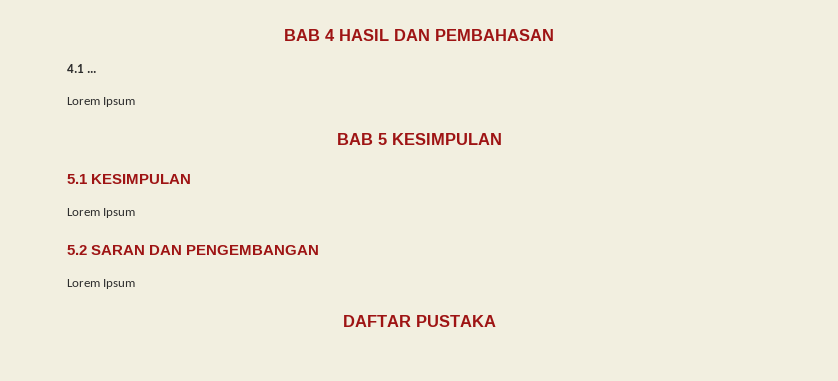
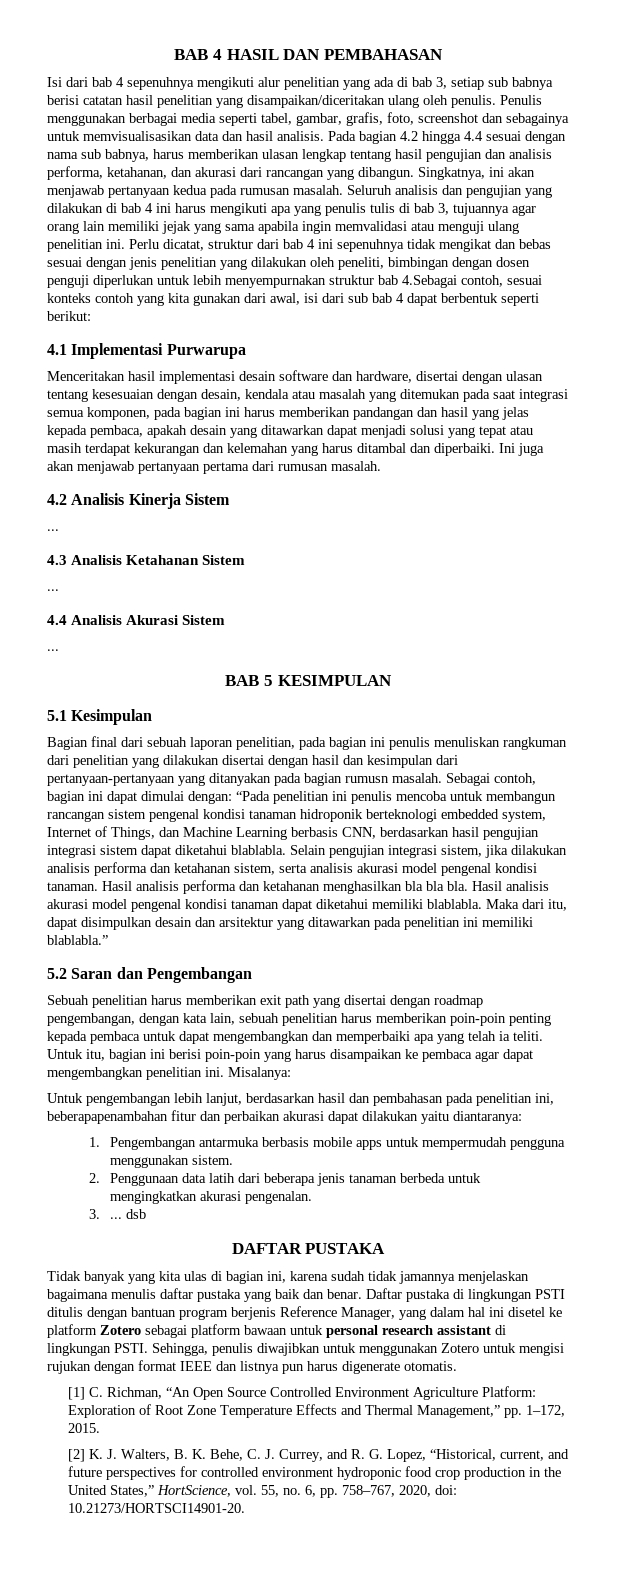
[67,64,97,73] [67,97,136,107] [336,133,502,145] [67,174,192,184] [67,208,136,218] [67,245,320,255] [67,279,136,289] [342,315,496,327] 4.1 ... // Lorem Ipsum // BAB 5 KESIMPULAN // 5.1 KESIMPULAN // Lorem Ipsum // 5.2 SARAN DAN PENGEMBANGAN // Lorem Ipsum // DAFTAR PUSTAKA -> [47,77,553,90] [47,95,542,108] [47,112,569,126] [47,131,566,144] [47,149,552,162] [47,166,535,180] [47,185,552,198] [47,203,536,216] [47,221,519,234] [47,239,551,252] [47,257,530,270] [47,275,542,288] [47,293,539,306] [47,311,91,321] [47,343,246,359] [47,370,543,384] [47,389,568,402] [47,407,529,420] [47,425,533,438] [47,443,544,456] [47,461,381,474] [47,493,230,509] [47,529,59,531] [47,555,246,565] [47,589,59,591] [47,615,226,625] [47,649,59,651] [225,675,392,686] [47,709,153,725] [47,736,567,750] [47,755,458,768] [47,773,536,786] [47,791,556,804] [47,809,546,822] [47,826,539,840] [47,845,567,858] [47,862,537,876] [47,880,549,894] [47,899,567,912] [47,917,533,930] [47,935,108,945] [47,967,252,983] [47,995,483,1008] [47,1013,551,1026] [47,1031,543,1044] [47,1049,533,1062] [47,1067,291,1080] [47,1093,554,1106] [47,1110,522,1124] [89,1137,566,1150] [110,1155,234,1168] [89,1173,482,1186] [110,1191,313,1204] [89,1209,147,1219] [231,1243,386,1254] [47,1271,529,1284] [47,1288,565,1302] [47,1306,562,1320] [47,1324,506,1338] [47,1343,564,1356] [47,1360,457,1374] [68,1386,537,1400] [68,1404,566,1418] [68,1423,101,1433] [68,1449,570,1462] [68,1466,562,1480] [68,1485,458,1498] [68,1503,246,1513] Isi dari bab 4 sepenuhnya mengikuti alur penelitian yang ada di bab 3, setiap sub babnya berisi catatan hasil penelitian yang disampaikan/diceritakan ulang oleh penulis. Penulis menggunakan berbagai media seperti tabel, gambar, grafis, foto, screenshot dan sebagainya untuk memvisualisasikan data dan hasil analisis. Pada bagian 4.2 hingga 4.4 sesuai dengan nama sub babnya, harus memberikan ulasan lengkap tentang hasil pengujian dan analisis performa, ketahanan, dan akurasi dari rancangan yang dibangun. Singkatnya, ini akan menjawab pertanyaan kedua pada rumusan masalah. Seluruh analisis dan pengujian yang dilakukan di bab 4 ini harus mengikuti apa yang penulis tulis di bab 3, tujuannya agar orang lain memiliki jejak yang sama apabila ingin memvalidasi atau menguji ulang penelitian ini. Perlu dicatat, struktur dari bab 4 ini sepenuhnya tidak mengikat dan bebas sesuai dengan jenis penelitian yang dilakukan oleh peneliti, bimbingan dengan dosen penguji diperlukan untuk lebih menyempurnakan struktur bab 4.Sebagai contoh, sesuai konteks contoh yang kita gunakan dari awal, isi dari sub bab 4 dapat berbentuk seperti berikut: // 4.1 Implementasi Purwarupa // Menceritakan hasil implementasi desain software dan hardware, disertai dengan ulasan tentang kesesuaian dengan desain, kendala atau masalah yang ditemukan pada saat integrasi semua komponen, pada bagian ini harus memberikan pandangan dan hasil yang jelas kepada pembaca, apakah desain yang ditawarkan dapat menjadi solusi yang tepat atau masih terdapat kekurangan dan kelemahan yang harus ditambal dan diperbaiki. Ini juga akan menjawab pertanyaan pertama dari rumusan masalah. // 4.2 Analisis Kinerja Sistem // ... // 4.3 Analisis Ketahanan Sistem // ... // 4.4 Analisis Akurasi Sistem // ... // BAB 5 KESIMPULAN // 5.1 Kesimpulan // Bagian final dari sebuah laporan penelitian, pada bagian ini penulis menuliskan rangkuman dari penelitian yang dilakukan disertai dengan hasil dan kesimpulan dari pertanyaan-pertanyaan yang ditanyakan pada bagian rumusn masalah. Sebagai contoh, bagian ini dapat dimulai dengan: “Pada penelitian ini penulis mencoba untuk membangun rancangan sistem pengenal kondisi tanaman hidroponik berteknologi embedded system, Internet of Things, dan Machine Learning berbasis CNN, berdasarkan hasil pengujian integrasi sistem dapat diketahui blablabla. Selain pengujian integrasi sistem, jika dilakukan analisis performa dan ketahanan sistem, serta analisis akurasi model pengenal kondisi tanaman. Hasil analisis performa dan ketahanan menghasilkan bla bla bla. Hasil analisis akurasi model pengenal kondisi tanaman dapat diketahui memiliki blablabla. Maka dari itu, dapat disimpulkan desain dan arsitektur yang ditawarkan pada penelitian ini memiliki blablabla.” // 5.2 Saran dan Pengembangan // Sebuah penelitian harus memberikan exit path yang disertai dengan roadmap pengembangan, dengan kata lain, sebuah penelitian harus memberikan poin-poin penting kepada pembaca untuk dapat mengembangkan dan memperbaiki apa yang telah ia teliti. Untuk itu, bagian ini berisi poin-poin yang harus disampaikan ke pembaca agar dapat mengembangkan penelitian ini. Misalanya: // Untuk pengembangan lebih lanjut, berdasarkan hasil dan pembahasan pada penelitian ini, beberapapenambahan fitur dan perbaikan akurasi dapat dilakukan yaitu diantaranya: // 1. Pengembangan antarmuka berbasis mobile apps untuk mempermudah pengguna menggunakan sistem. // 2. Penggunaan data latih dari beberapa jenis tanaman berbeda untuk mengingkatkan akurasi pengenalan. // 3. ... dsb // DAFTAR PUSTAKA // Tidak banyak yang kita ulas di bagian ini, karena sudah tidak jamannya menjelaskan bagaimana menulis daftar pustaka yang baik dan benar. Daftar pustaka di lingkungan PSTI ditulis dengan bantuan program berjenis Reference Manager, yang dalam hal ini disetel ke platform Zotero sebagai platform bawaan untuk personal research assistant di lingkungan PSTI. Sehingga, penulis diwajibkan untuk menggunakan Zotero untuk mengisi rujukan dengan format IEEE dan listnya pun harus digenerate otomatis. // [1] C. Richman, “An Open Source Controlled Environment Agriculture Platform: Exploration of Root Zone Temperature Effects and Thermal Management,” pp. 1–172, 2015. // [2] K. J. Walters, B. K. Behe, C. J. Currey, and R. G. Lopez, “Historical, current, and future perspectives for controlled environment hydroponic food crop production in the United States,” HortScience, vol. 55, no. 6, pp. 758–767, 2020, doi: 10.21273/HORTSCI14901-20.

